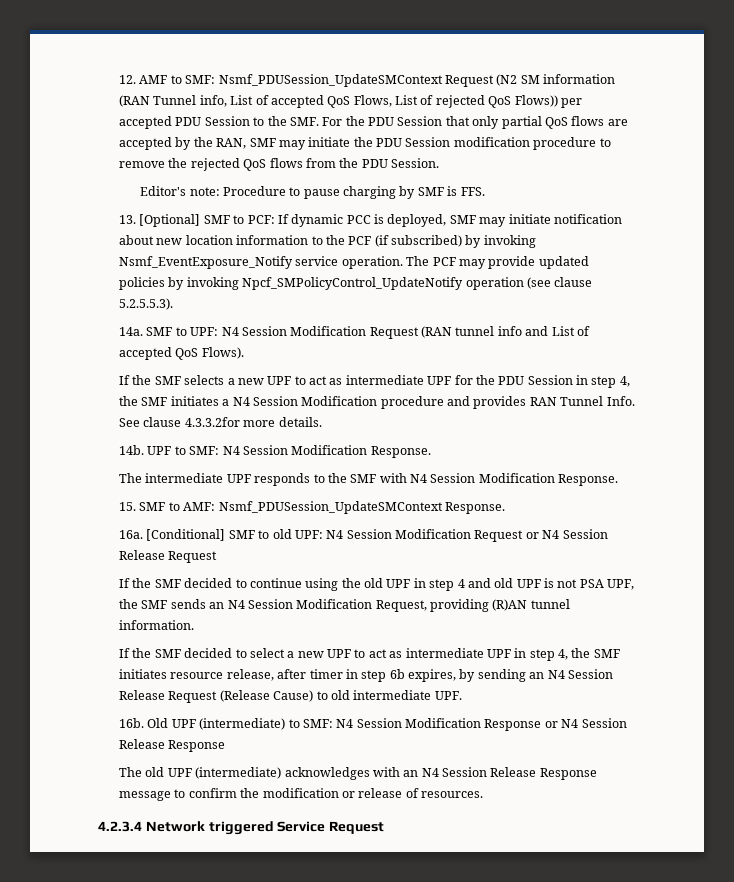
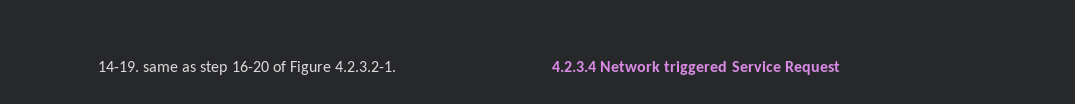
[119,74,616,87] [119,95,582,108] [119,116,628,129] [119,137,611,150] [119,158,440,171] [140,186,485,199] [119,214,622,227] [119,235,536,248] [119,256,589,269] [119,277,593,290] [119,298,174,310] [119,326,590,339] [119,347,244,360] [119,375,630,388] [119,396,635,409] [119,417,322,427] [119,445,431,458] [119,473,619,486] [119,501,505,514] [119,529,608,542] [119,550,218,563] [119,578,635,591] [119,599,570,612] [119,620,195,630] [119,648,620,661] [119,669,613,682] [119,690,462,703] [119,718,627,731] [119,739,226,752] [119,767,597,780] [119,788,484,801] 12. AMF to SMF: Nsmf_PDUSession_UpdateSMContext Request (N2 SM information (RAN Tunnel info, List of accepted QoS Flows, List of rejected QoS Flows)) per accepted PDU Session to the SMF. For the PDU Session that only partial QoS flows are accepted by the RAN, SMF may initiate the PDU Session modification procedure to remove the rejected QoS flows from the PDU Session. // Editor's note: Procedure to pause charging by SMF is FFS. // 13. [Optional] SMF to PCF: If dynamic PCC is deployed, SMF may initiate notification about new location information to the PCF (if subscribed) by invoking Nsmf_EventExposure_Notify service operation. The PCF may provide updated policies by invoking Npcf_SMPolicyControl_UpdateNotify operation (see clause 5.2.5.5.3). // 14a. SMF to UPF: N4 Session Modification Request (RAN tunnel info and List of accepted QoS Flows). // If the SMF selects a new UPF to act as intermediate UPF for the PDU Session in step 4, the SMF initiates a N4 Session Modification procedure and provides RAN Tunnel Info. See clause 4.3.3.2for more details. // 14b. UPF to SMF: N4 Session Modification Response. // The intermediate UPF responds to the SMF with N4 Session Modification Response. // 15. SMF to AMF: Nsmf_PDUSession_UpdateSMContext Response. // 16a. [Conditional] SMF to old UPF: N4 Session Modification Request or N4 Session Release Request // If the SMF decided to continue using the old UPF in step 4 and old UPF is not PSA UPF, the SMF sends an N4 Session Modification Request, providing (R)AN tunnel information. // If the SMF decided to select a new UPF to act as intermediate UPF in step 4, the SMF initiates resource release, after timer in step 6b expires, by sending an N4 Session Release Request (Release Cause) to old intermediate UPF. // 16b. Old UPF (intermediate) to SMF: N4 Session Modification Response or N4 Session Release Response // The old UPF (intermediate) acknowledges with an N4 Session Release Response message to confirm the modification or release of resources. -> [97,61,397,75] 14-19. same as step 16-20 of Figure 4.2.3.2-1.

